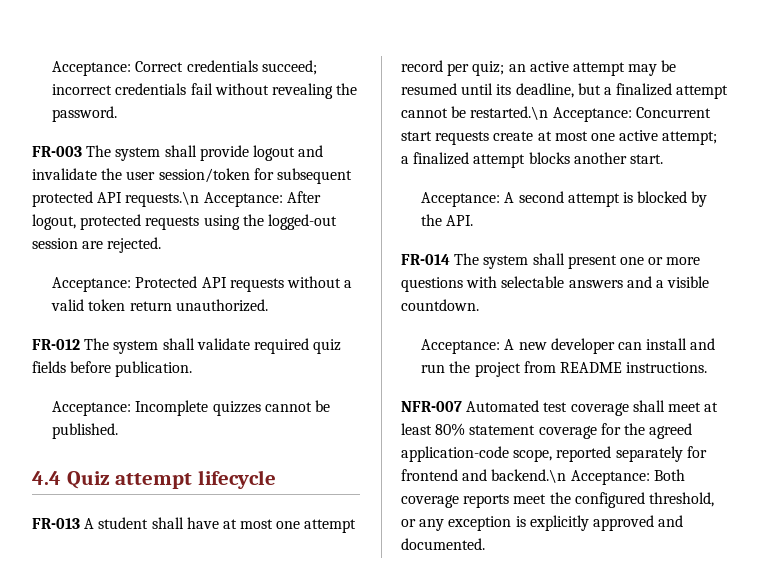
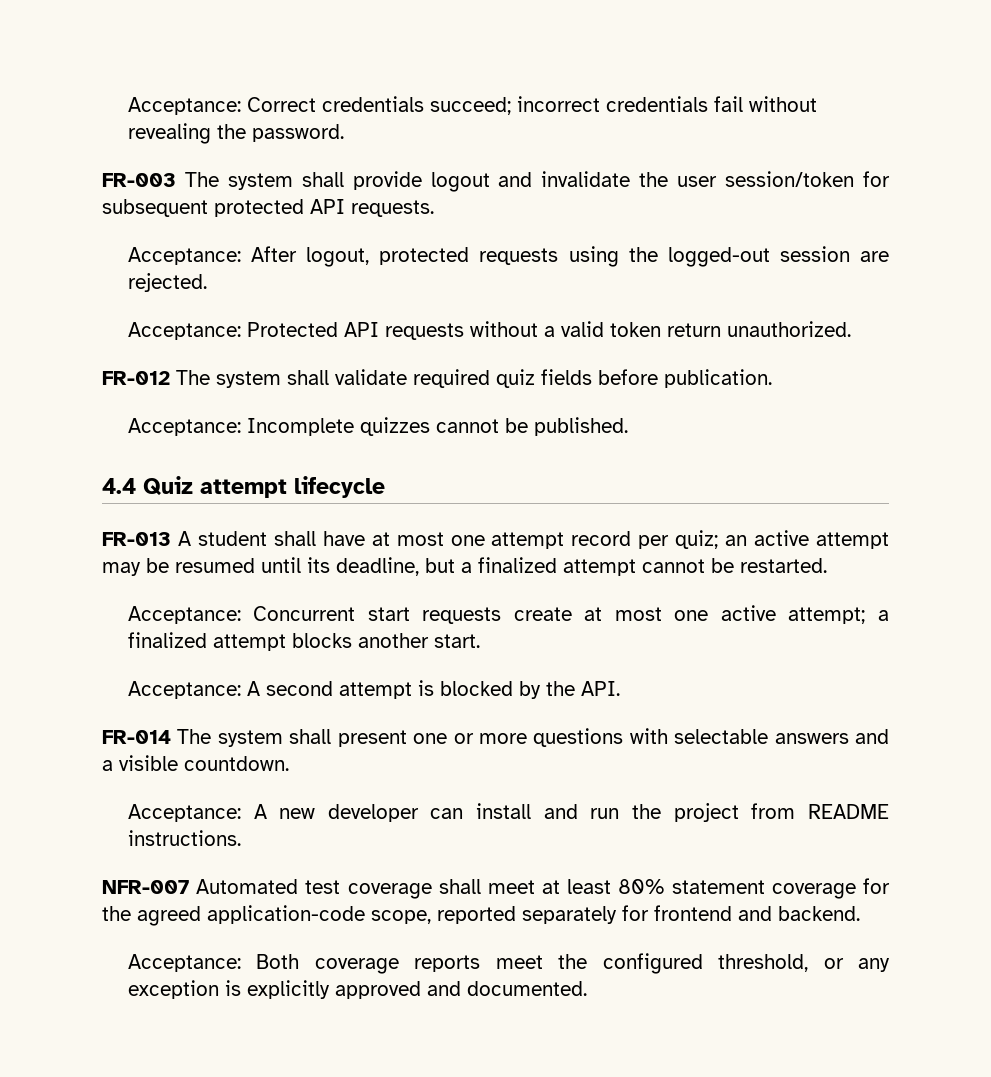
[125,191,200,207] requests.\n -> [351,200,434,217] requests. //
[470,106,549,120] restarted.\n -> [740,558,827,573] restarted. //
[491,469,567,483] backend.\n -> [778,906,860,921] backend. //

